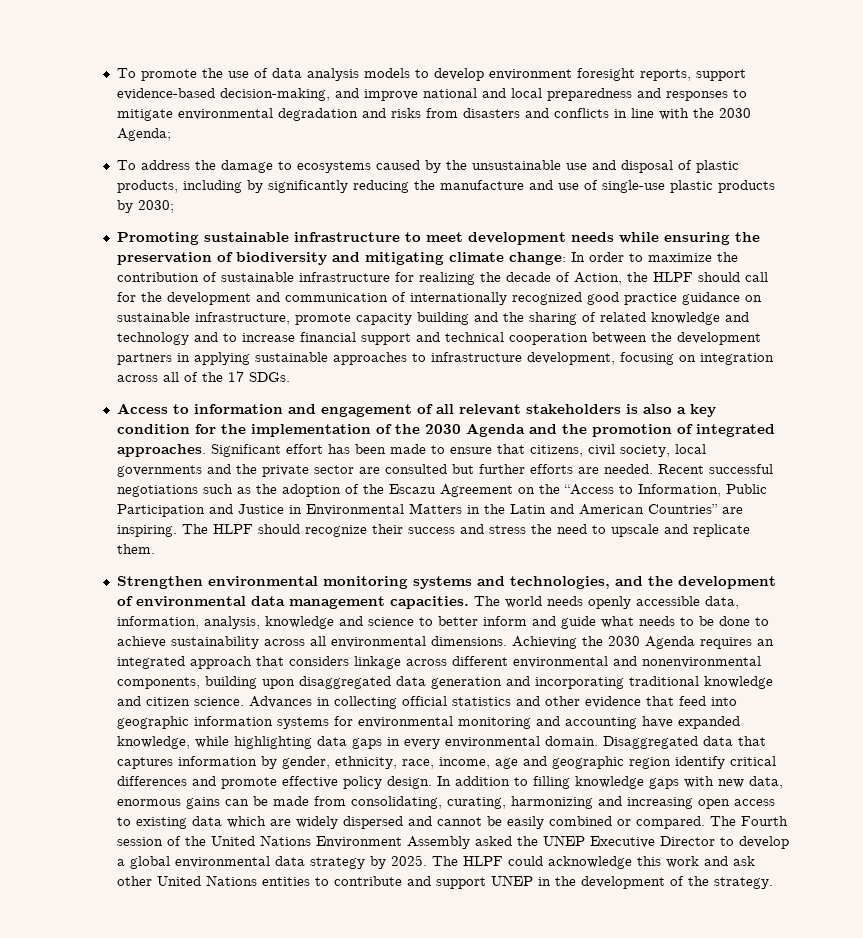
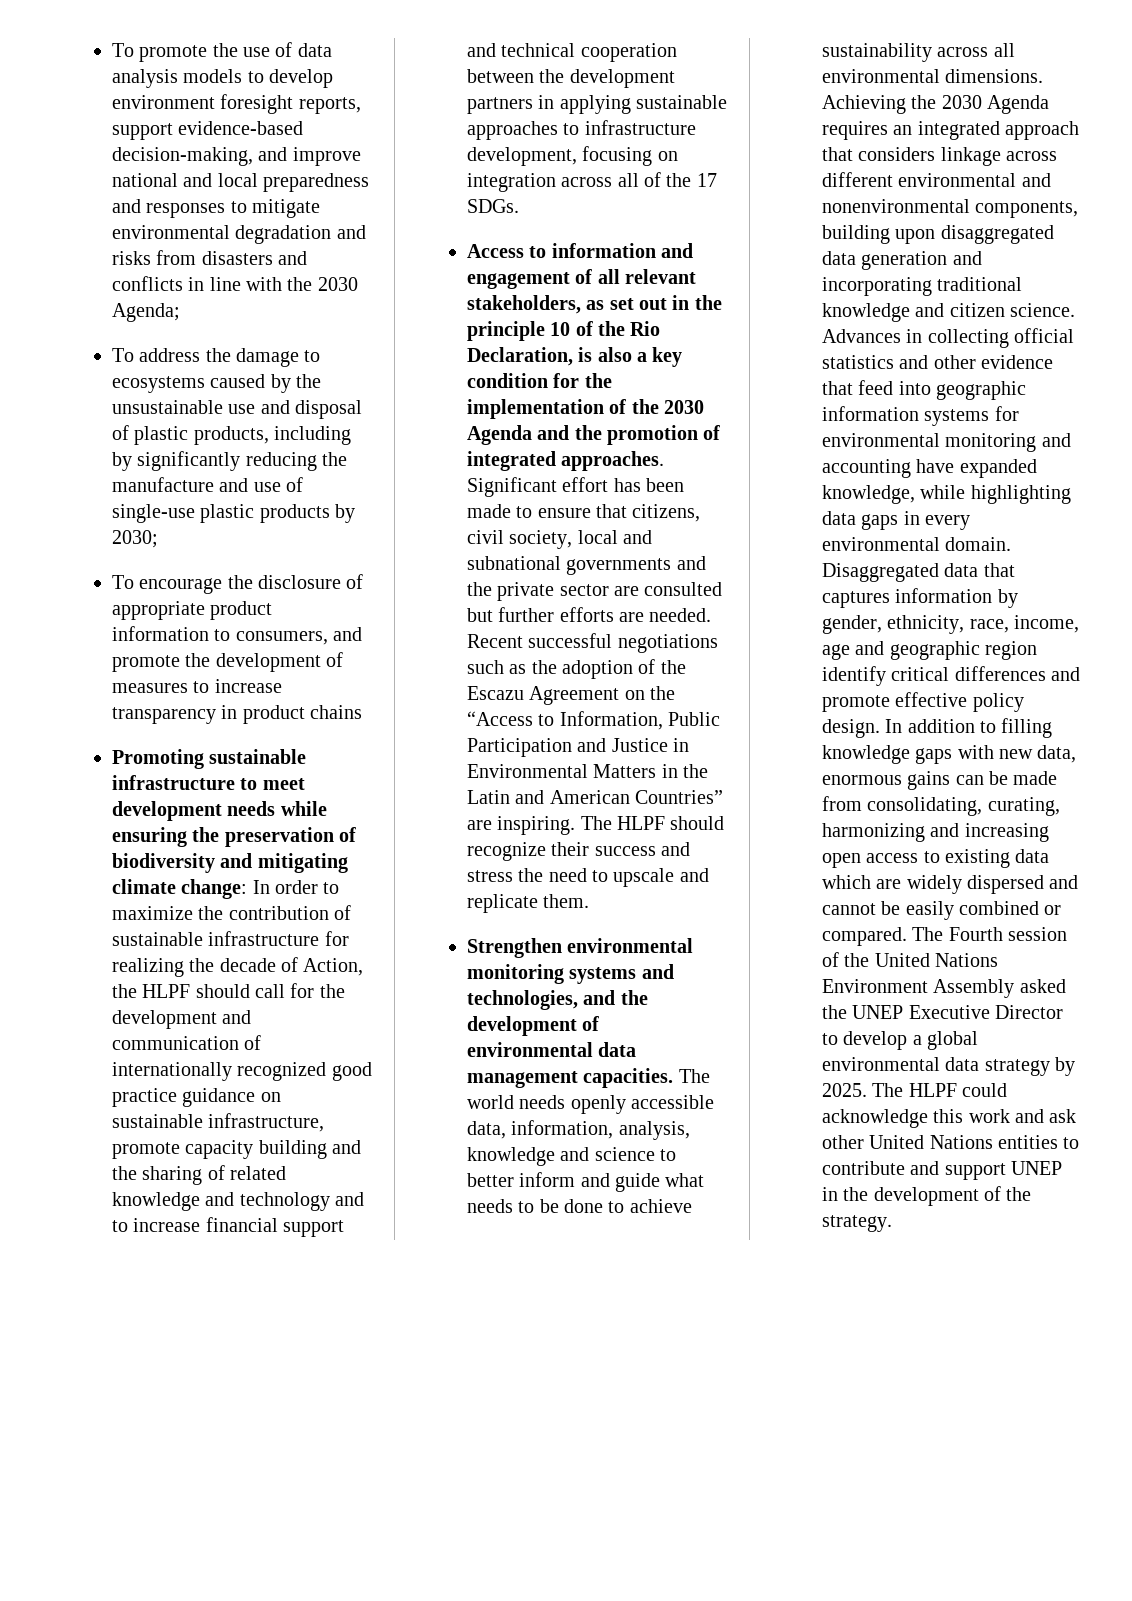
(174, 206) none -> [111,574,364,594] [111,601,273,620] [111,626,363,645] [111,652,344,672] [111,679,282,693] [111,705,363,724] // To encourage the disclosure of appropriate product information to consumers, and promote the development of measures to increase transparency in product chains
[525,404,621,414] stakeholders -> [466,295,722,314] [466,321,661,341] [466,347,573,366] stakeholders, as set out in the principle 10 of the Rio Declaration,
(706, 449) none -> [623,530,653,544] [466,556,561,570] and subnational

